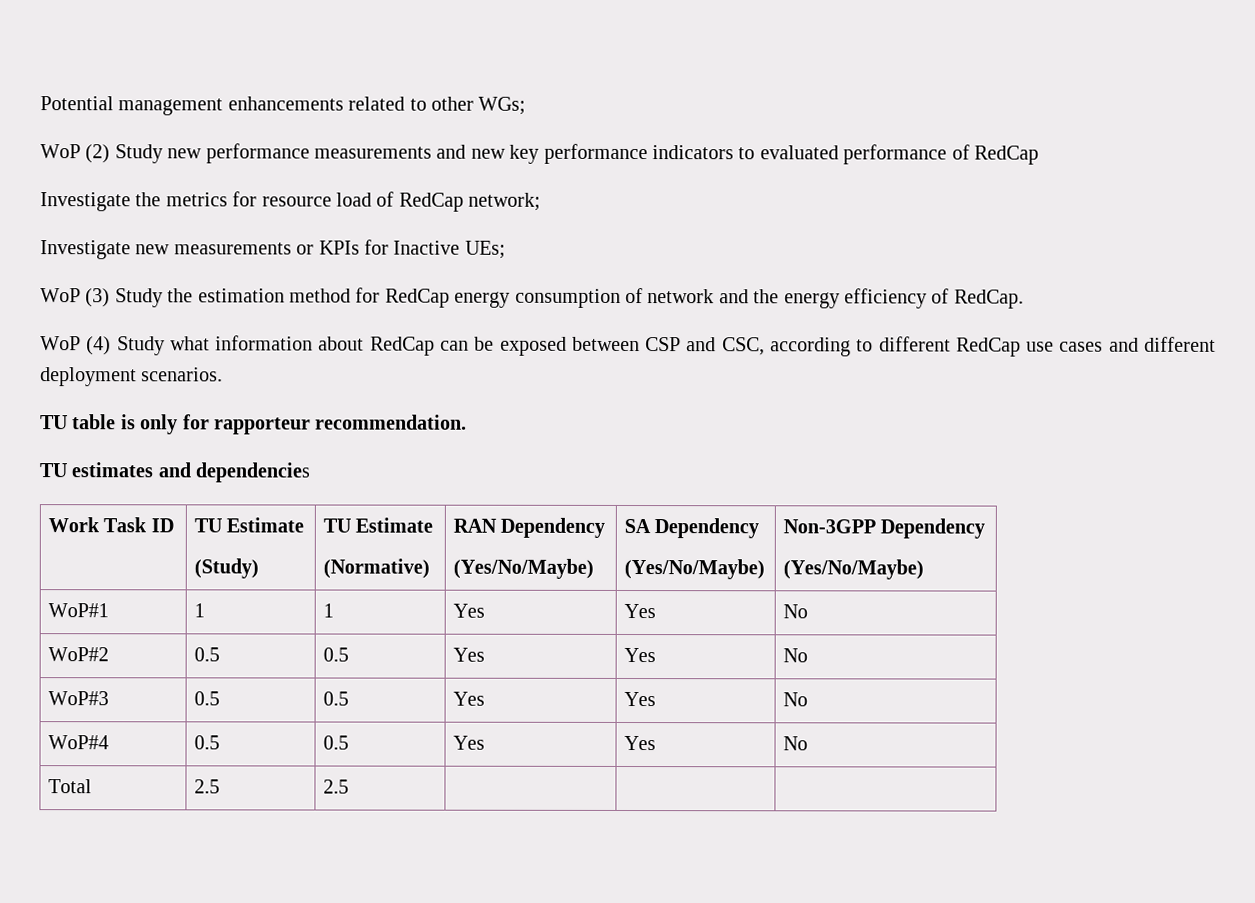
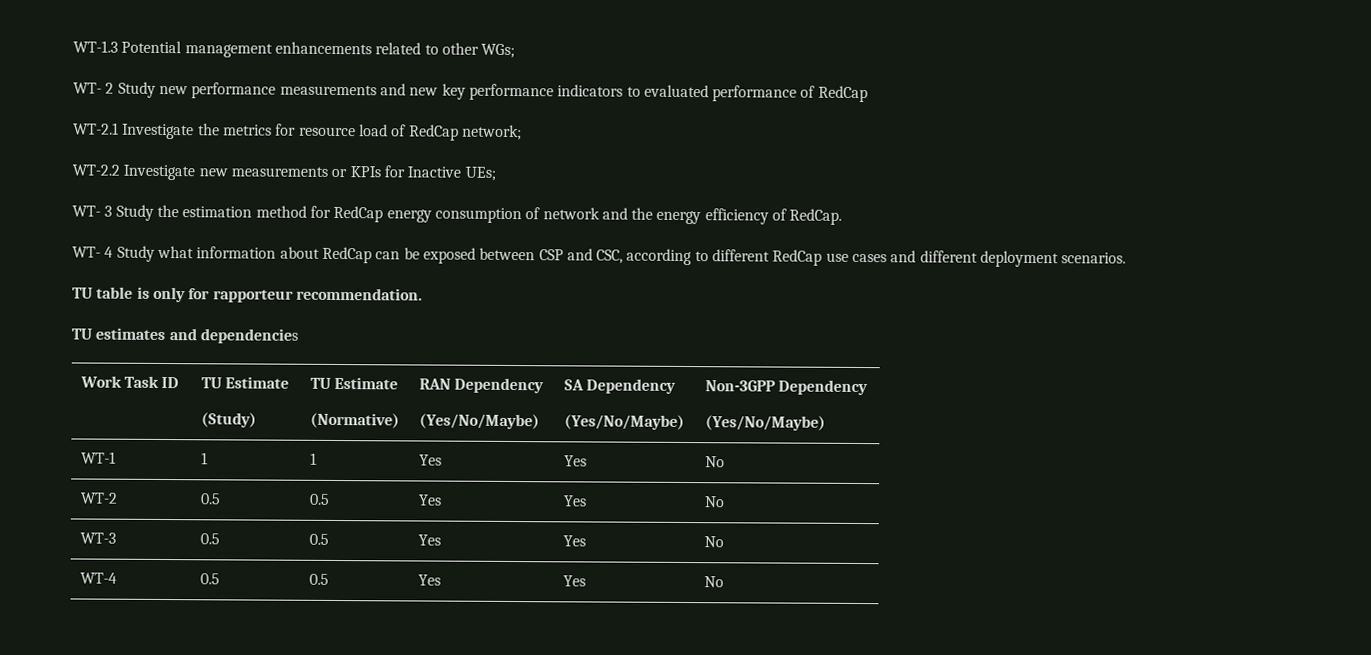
(40, 103) none -> [73,40,118,53] WT-1.3
[40,144,111,164] WoP (2) -> [73,82,115,94] WT- 2
(1039, 155) none -> [73,122,119,135] WT-2.1
(542, 201) none -> [72,164,120,176] WT-2.2
[40,288,111,308] WoP (3) -> [72,205,113,217] WT- 3
[40,336,112,356] WoP (4) -> [72,246,114,258] WT- 4
[47,603,109,618] WoP#1 -> [80,451,116,464] WT-1
[47,647,109,662] [193,647,220,662] [322,647,349,662] [452,647,485,662] [623,647,656,663] [782,648,808,663] [47,691,109,706] [193,691,220,706] [322,691,349,706] [452,691,485,706] [623,691,656,707] [782,692,808,707] [47,735,109,750] [193,735,220,750] [322,735,349,750] [452,735,485,750] [623,735,656,751] [782,736,808,751] [47,779,92,794] [193,779,220,794] [322,779,349,794] WoP#2 | 0.5 | 0.5 | Yes | Yes | No // WoP#3 | 0.5 | 0.5 | Yes | Yes | No // WoP#4 | 0.5 | 0.5 | Yes | Yes | No // Total | 2.5 | 2.5 | | | -> [79,492,118,504] [199,493,221,505] [308,493,330,505] [417,494,442,506] [562,495,587,507] [703,496,725,508] [79,532,116,544] [199,533,220,545] [308,533,329,545] [417,534,441,546] [562,535,586,547] [703,536,724,548] [79,572,117,584] [199,573,220,585] [308,573,329,585] [417,574,441,586] [562,575,586,587] [703,576,724,588] WT-2 | 0.5 | 0.5 | Yes | Yes | No // WT-3 | 0.5 | 0.5 | Yes | Yes | No // WT-4 | 0.5 | 0.5 | Yes | Yes | No

